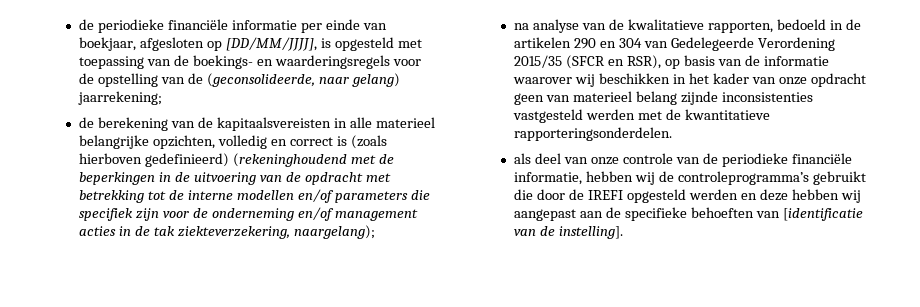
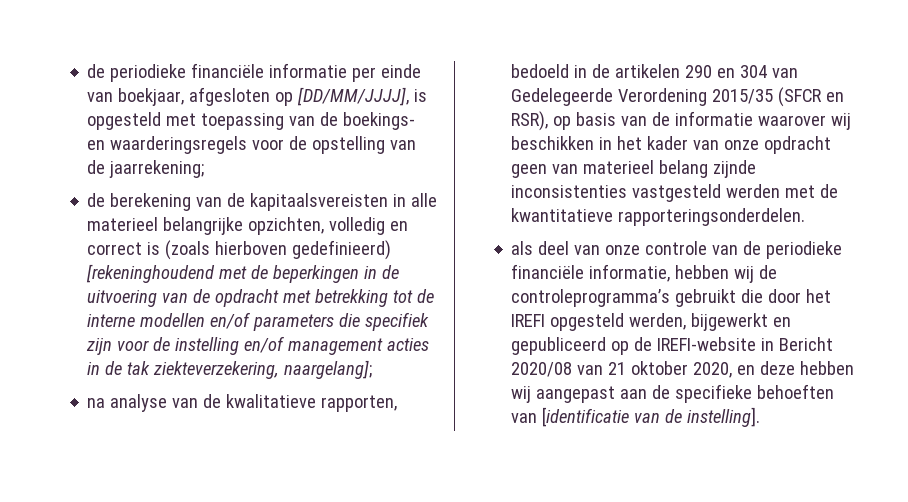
[207,73,400,87] (geconsolideerde, naar gelang) -> (106, 167) none
[233,153,348,167] (rekeninghoudend -> [86,264,216,283] [rekeninghoudend
[212,208,295,221] onderneming -> [175,337,240,355] instelling
[293,225,375,239] naargelang); -> [284,360,373,379] naargelang];
[569,189,585,200] de -> [806,289,832,303] het
[688,189,738,200] werden -> [629,313,792,331] [511,337,834,355] [511,361,733,378] werden, bijgewerkt en gepubliceerd op de IREFI-website in Bericht 2020/08 van 21 oktober 2020,

